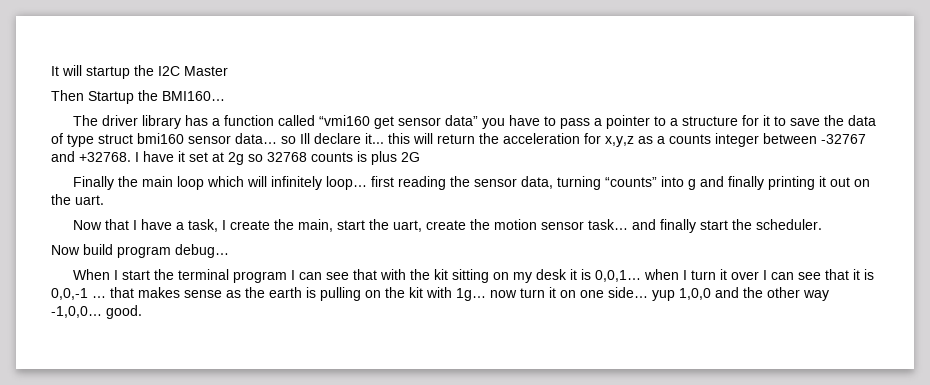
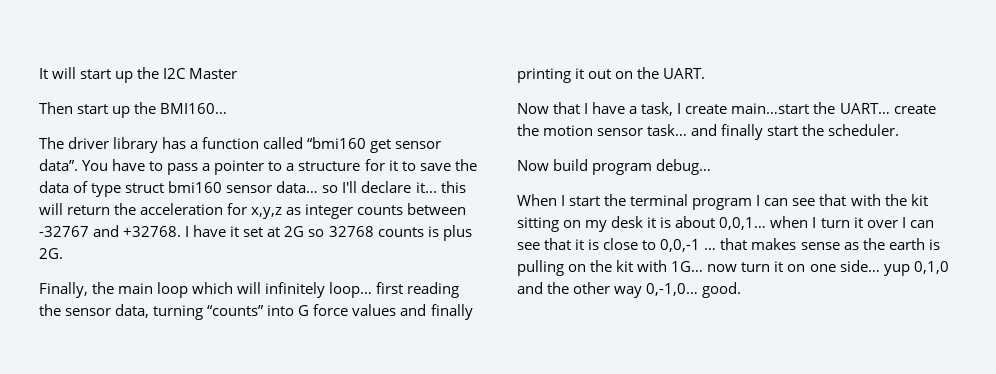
[86,66,130,79] startup -> [80,69,134,83] start up
[88,91,134,104] Startup -> [77,104,131,118] start up
[318,115,370,126] “vmi160 -> [307,137,367,149] “bmi160
[444,115,505,129] data” you -> [39,159,109,171] data”. You
[300,133,310,144] Ill -> [342,181,358,193] I'll
[657,133,759,147] a counts integer -> [305,204,404,219] integer counts
[228,152,244,165] 2g -> [284,226,305,237] 2G
[401,152,420,162] [72,176,114,190] 2G // Finally -> [39,248,63,259] [39,282,88,298] 2G. // Finally,
[687,179,696,190] g -> [298,304,397,316] G force values
[75,195,104,205] uart. -> [663,68,706,79] UART.
[273,219,422,232] the main, start the uart, -> [731,102,890,114] main…start the UART…
(591, 274) none -> [675,216,716,228] about
(874, 274) none -> [603,238,657,250] close to
[456,288,486,301] 1g… -> [671,261,704,272] 1G…
[679,288,711,300] 1,0,0 -> [913,261,949,274] 0,1,0
[51,306,102,318] -1,0,0… -> [646,283,699,296] 0,-1,0…

